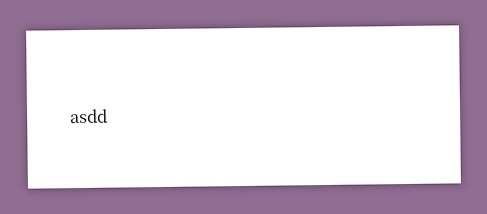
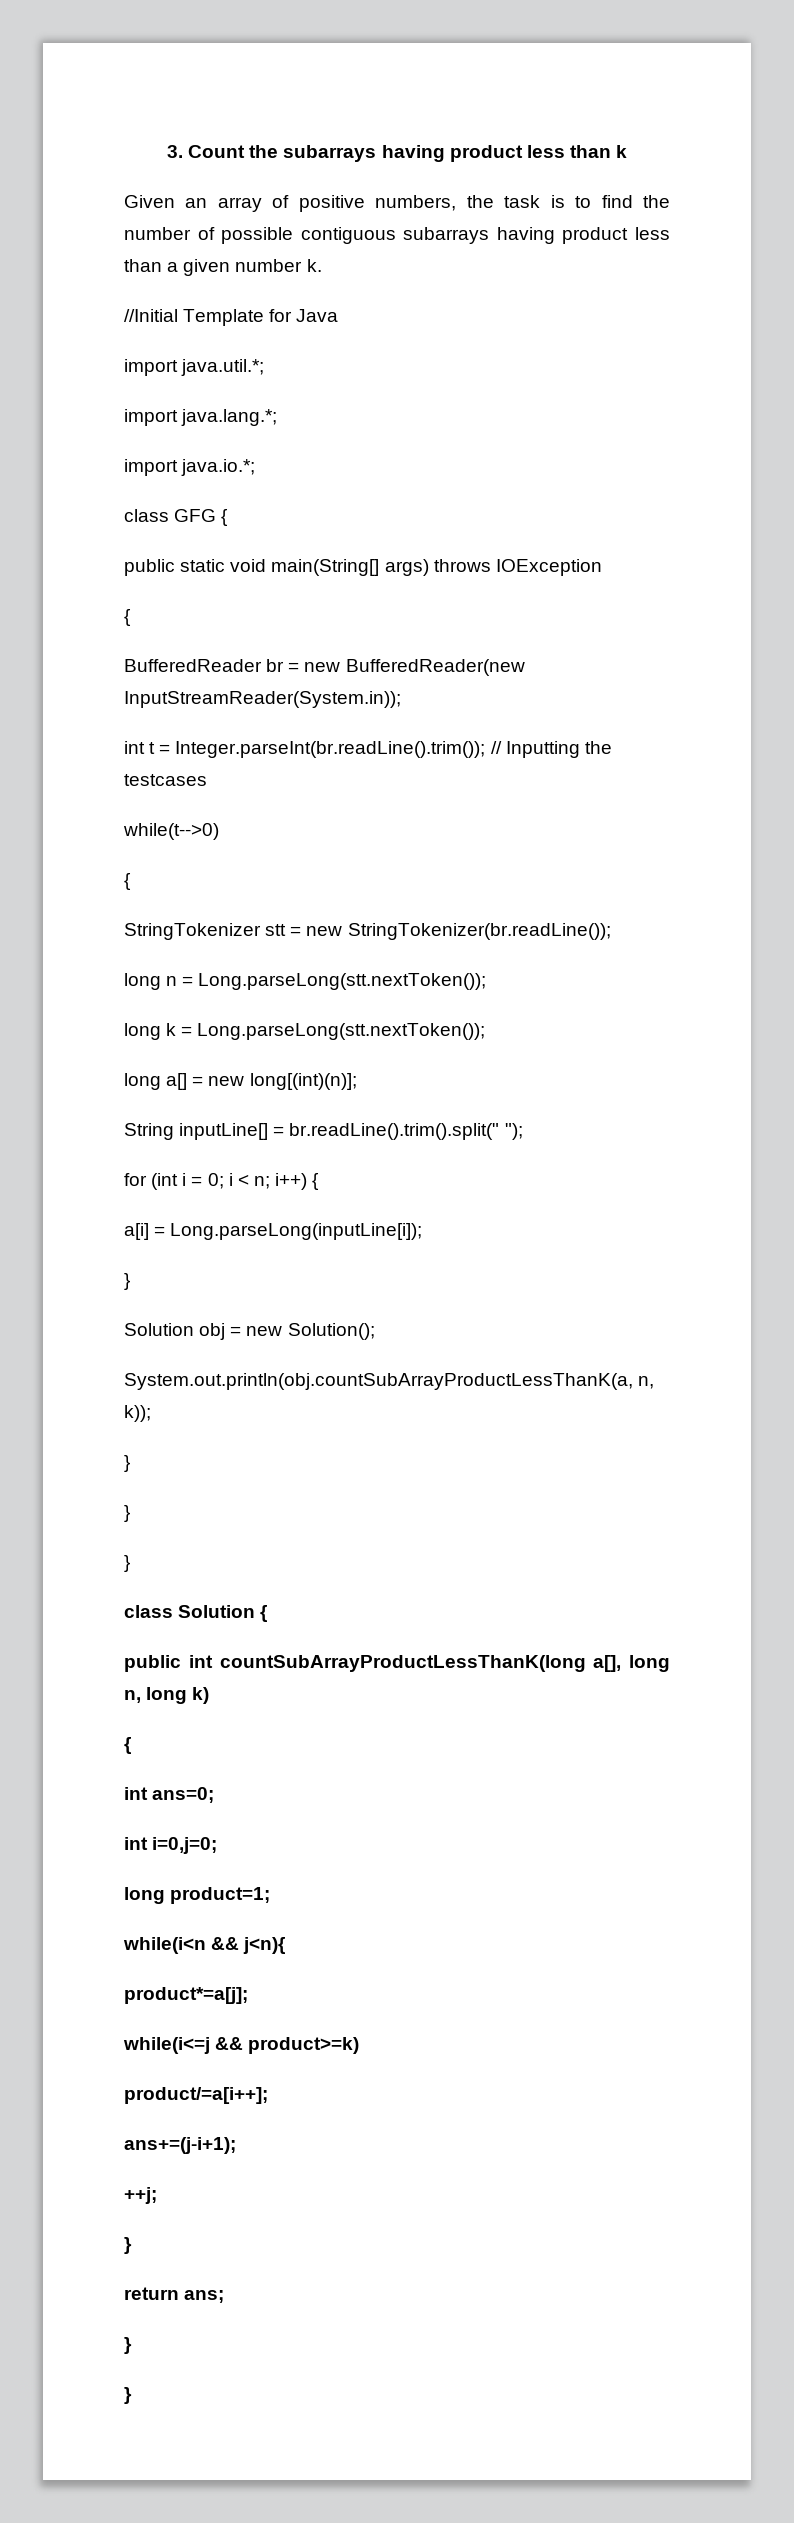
[70,108,108,124] asdd -> [166,145,628,162] [124,195,670,212] [124,227,670,244] [124,259,322,276] [124,309,339,326] [124,359,265,376] [124,409,278,426] [124,459,256,476] [124,509,229,526] [124,559,602,576] [124,609,131,626] [124,659,525,676] [124,691,401,708] [124,741,612,758] [124,774,207,786] [123,823,219,840] [124,873,131,890] [124,923,611,940] [124,973,487,990] [124,1023,486,1040] [124,1073,357,1090] [124,1123,523,1140] [124,1173,320,1190] [124,1223,423,1240] [124,1273,130,1290] [124,1323,375,1340] [124,1373,655,1390] [124,1405,151,1422] [124,1455,130,1472] [124,1505,130,1522] [124,1555,130,1572] [124,1605,268,1622] [124,1655,670,1672] [124,1687,210,1704] [124,1737,131,1754] [124,1787,215,1803] [124,1837,218,1854] [124,1887,271,1904] [123,1937,286,1954] [124,1987,248,2004] [123,2037,360,2054] [124,2087,268,2104] [124,2137,236,2154] [124,2187,157,2204] [124,2237,132,2254] [124,2287,225,2303] [124,2337,132,2354] [124,2387,132,2404] 3. Count the subarrays having product less than k // Given an array of positive numbers, the task is to find the number of possible contiguous subarrays having product less than a given number k. // //Initial Template for Java // import java.util.*; // import java.lang.*; // import java.io.*; // class GFG { // public static void main(String[] args) throws IOException // { // BufferedReader br = new BufferedReader(new InputStreamReader(System.in)); // int t = Integer.parseInt(br.readLine().trim()); // Inputting the testcases // while(t-->0) // { // StringTokenizer stt = new StringTokenizer(br.readLine()); // long n = Long.parseLong(stt.nextToken()); // long k = Long.parseLong(stt.nextToken()); // long a[] = new long[(int)(n)]; // String inputLine[] = br.readLine().trim().split(" "); // for (int i = 0; i < n; i++) { // a[i] = Long.parseLong(inputLine[i]); // } // Solution obj = new Solution(); // System.out.println(obj.countSubArrayProductLessThanK(a, n, k)); // } // } // } // class Solution { // public int countSubArrayProductLessThanK(long a[], long n, long k) // { // int ans=0; // int i=0,j=0; // long product=1; // while(i<n && j<n){ // product*=a[j]; // while(i<=j && product>=k) // product/=a[i++]; // ans+=(j-i+1); // ++j; // } // return ans; // } // }

